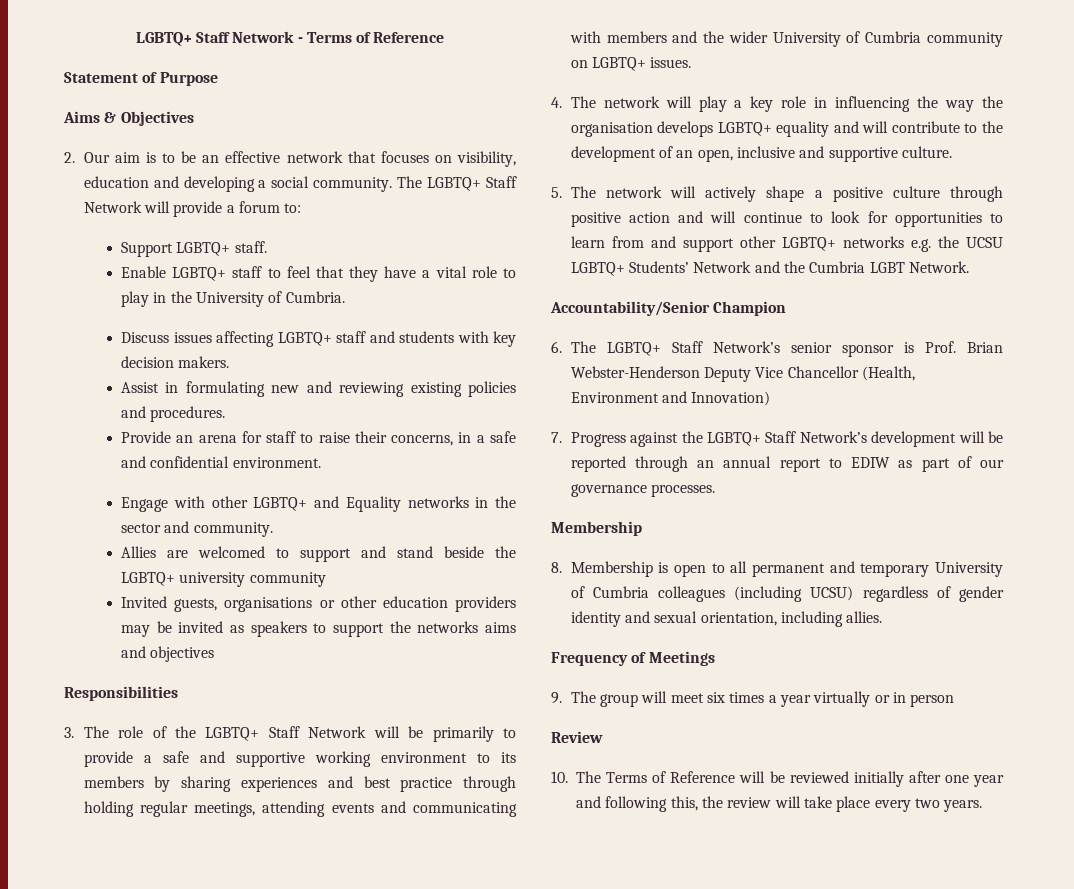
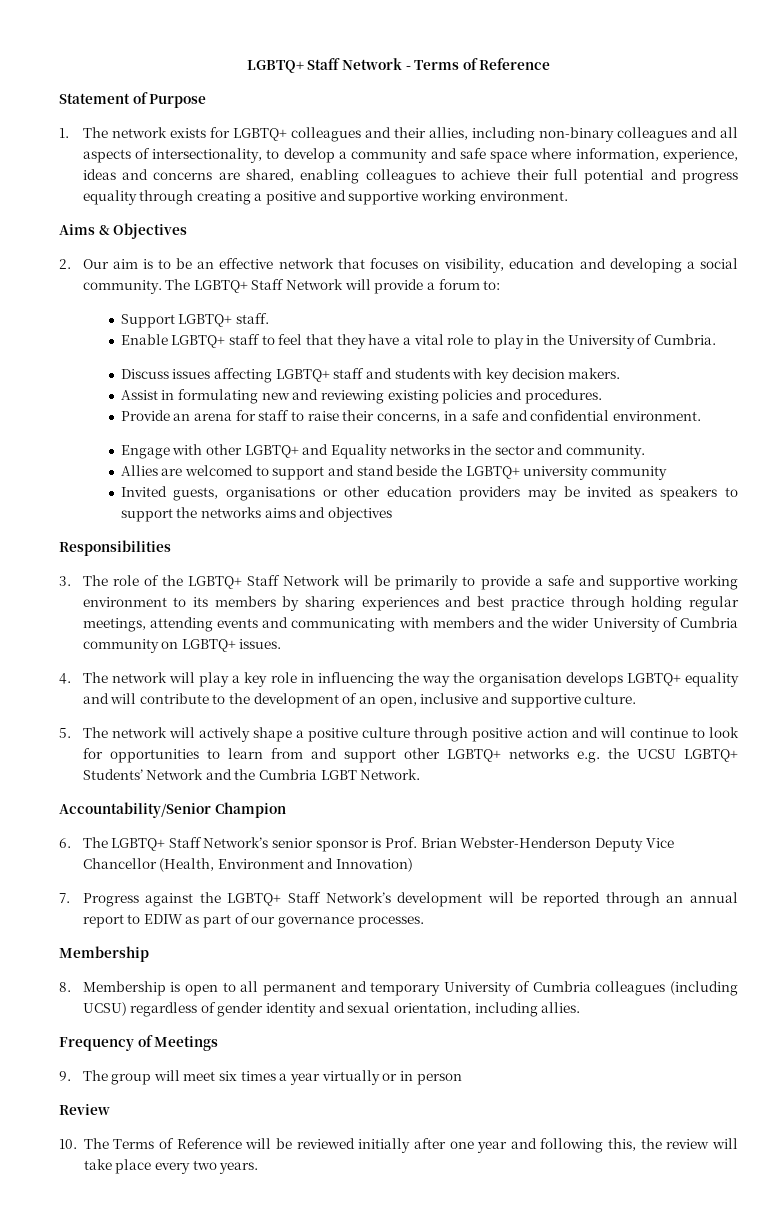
(218, 79) none -> [59,127,739,142] [82,148,739,163] [82,169,738,184] [82,190,568,205] // 1. The network exists for LGBTQ+ colleagues and their allies, including non-binary colleagues and all aspects of intersectionality, to develop a community and safe space where information, experience, ideas and concerns are shared, enabling colleagues to achieve their full potential and progress equality through creating a positive and supportive working environment.

